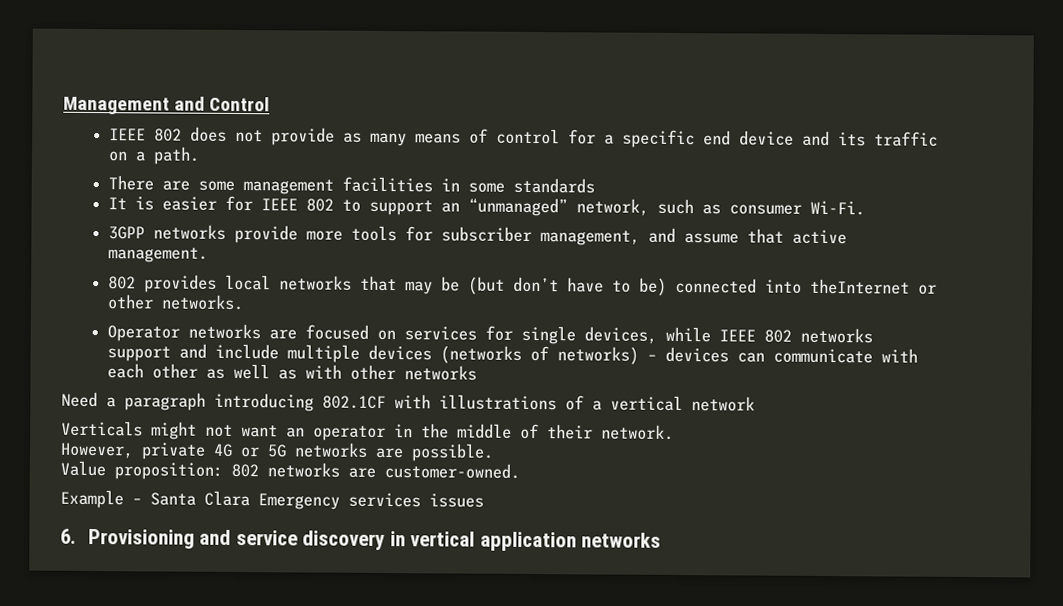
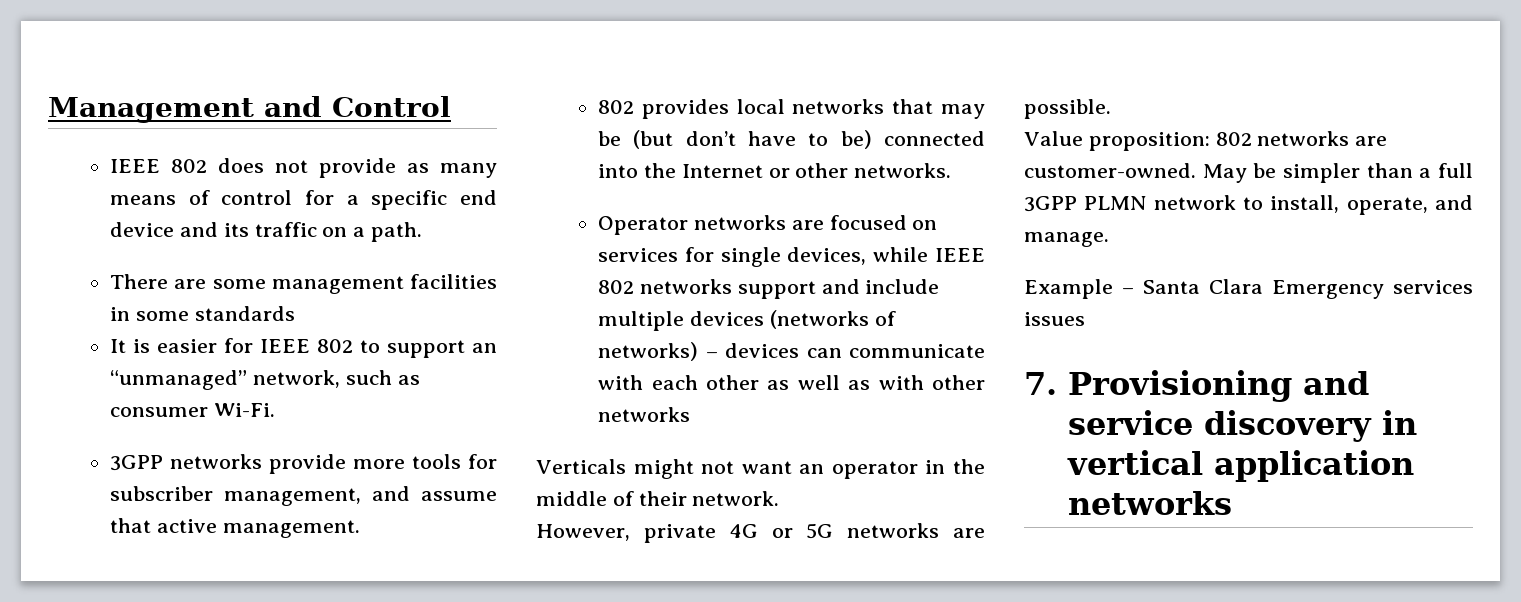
[809,278,910,295] theInternet -> [643,163,763,178] the Internet
[61,391,755,412] // Need a paragraph introducing 802.1CF with illustrations of a vertical network -> (691, 414) none
(520, 471) none -> [1202,163,1473,183] [1024,195,1473,215] [1024,232,1109,247] May be simpler than a full 3GPP PLMN network to install, operate, and manage.
[60,528,76,544] 6. -> [1024,372,1057,395] 7.

